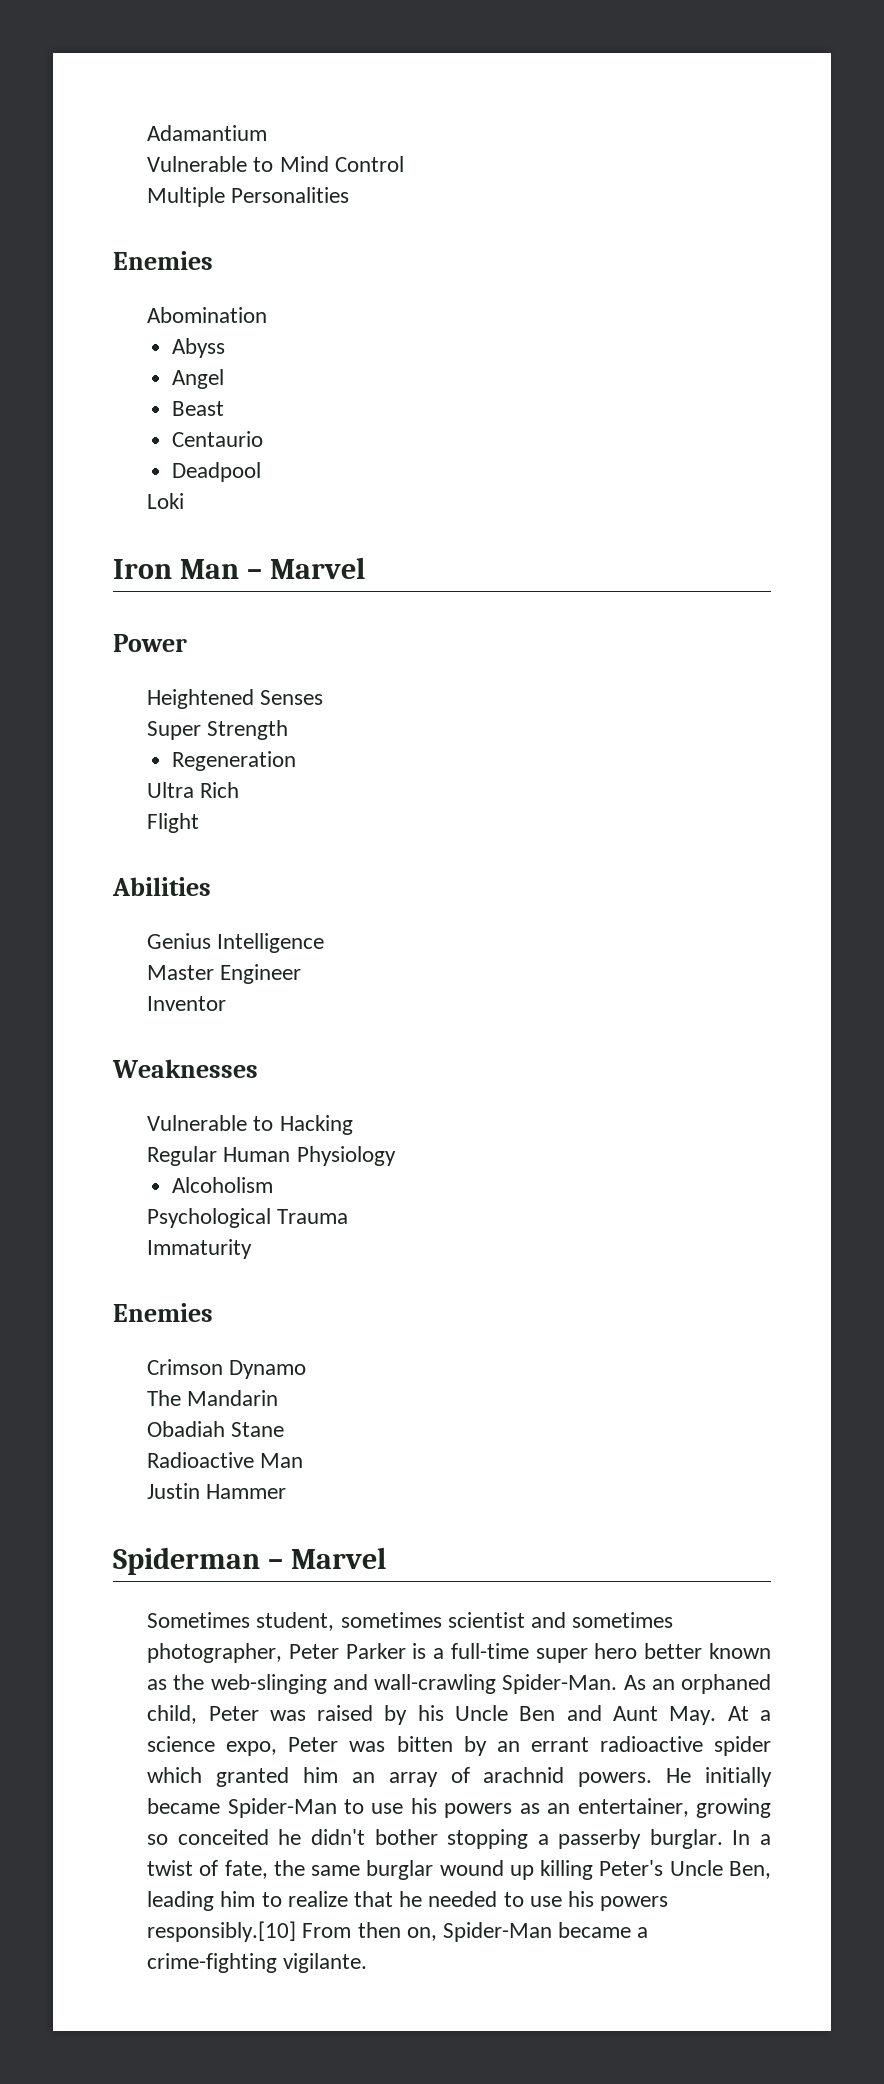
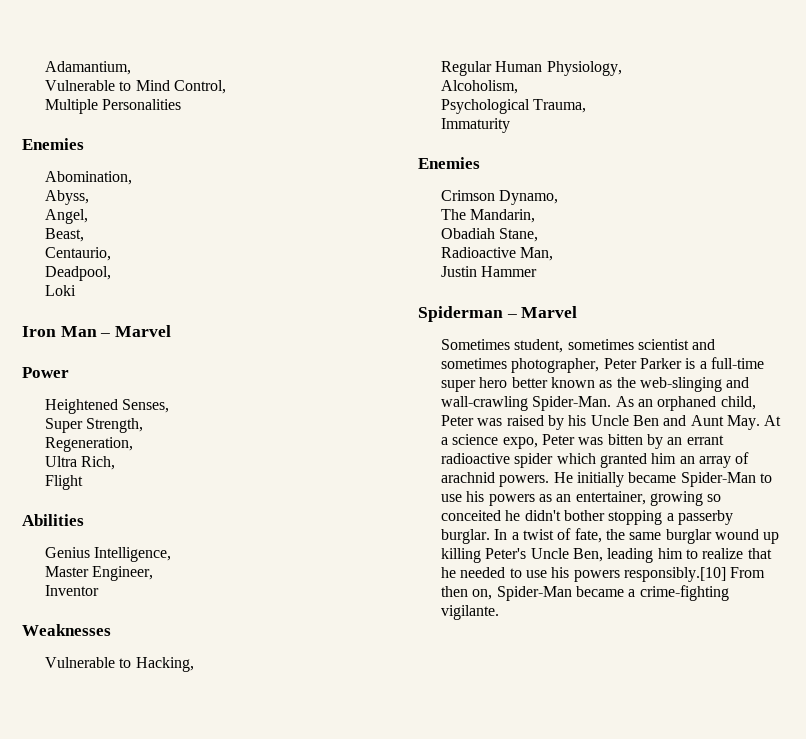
[147,125,268,141] Adamantium -> [45,61,132,75] Adamantium,
[334,156,404,172] Control -> [173,80,226,94] Control,
[147,307,268,323] [172,338,226,358] [172,369,225,389] [172,401,225,416] [172,431,264,447] [172,462,262,482] Abomination // Abyss // Angel // Beast // Centaurio // Deadpool -> [45,171,133,185] [45,190,90,205] [45,209,89,224] [45,228,85,242] [45,247,112,261] [45,266,112,281] Abomination, // Abyss, // Angel, // Beast, // Centaurio, // Deadpool,
[260,690,324,705] Senses -> [122,399,170,413] Senses,
[207,720,289,740] [172,751,297,771] Strength // Regeneration -> [86,418,144,433] [45,437,134,452] Strength, // Regeneration,
[200,782,240,798] Rich -> [81,456,116,470] Rich,
[217,933,325,953] Intelligence -> [94,547,172,562] Intelligence,
[220,964,302,984] Engineer -> [92,566,154,581] Engineer,
[279,1115,353,1135] Hacking -> [135,657,194,672] Hacking,
[296,1146,396,1166] [172,1177,274,1193] Physiology // Alcoholism -> [546,61,622,76] [441,80,519,94] Physiology, // Alcoholism,
[277,1209,349,1224] Trauma -> [533,99,587,113] Trauma,
[229,1360,307,1379] Dynamo -> [499,190,559,205] Dynamo,
[187,1390,279,1406] Mandarin -> [470,209,536,223] Mandarin,
[231,1422,285,1437] Stane -> [499,228,539,242] Stane,
[260,1453,304,1468] Man -> [520,247,554,261] Man,

